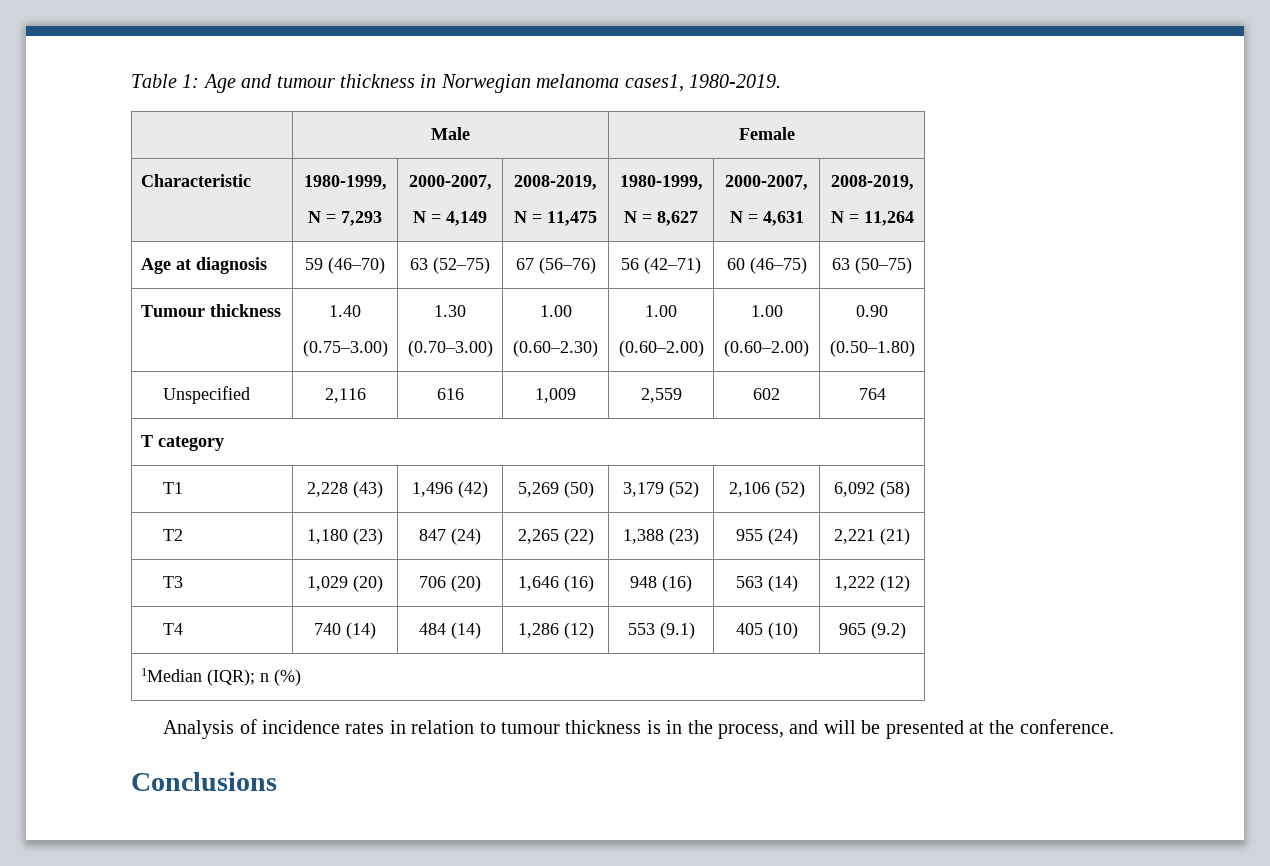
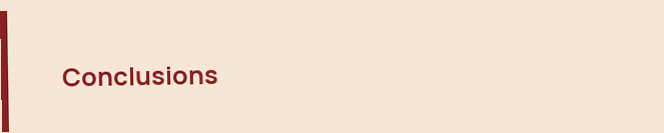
[131,74,781,93] [431,127,470,140] [738,127,795,140] [140,174,251,187] [303,175,387,190] [308,211,382,226] [408,175,492,190] [413,211,487,226] [514,175,597,190] [514,211,597,226] [619,175,703,190] [624,211,698,226] [725,175,808,190] [729,211,804,226] [830,175,914,190] [830,211,914,226] [140,257,267,274] [305,257,385,274] [410,257,490,274] [515,257,596,274] [621,257,701,274] [726,257,807,274] [832,257,912,274] [140,304,281,317] [329,305,361,317] [302,340,388,357] [434,305,466,317] [407,340,493,357] [539,305,572,317] [513,340,598,357] [645,305,677,317] [618,340,704,357] [750,305,783,317] [724,340,809,357] [856,305,888,317] [829,340,915,357] [163,386,251,404] [324,388,366,403] [436,388,464,400] [535,388,576,403] [640,388,682,403] [753,388,780,400] [858,388,886,400] [140,435,224,451] [163,482,184,494] [307,481,383,498] [412,481,488,498] [517,481,594,498] [623,481,699,498] [728,481,805,498] [834,481,910,498] [163,529,184,541] [307,528,383,545] [419,528,481,545] [517,528,594,545] [623,528,699,545] [735,528,798,545] [834,528,910,545] [163,576,184,588] [307,575,383,592] [419,575,481,592] [517,575,594,592] [630,575,692,592] [735,575,798,592] [834,575,910,592] [163,623,184,635] [314,622,376,639] [419,622,481,639] [517,622,594,639] [627,622,695,639] [735,622,798,639] [838,622,906,639] [140,668,301,686] [163,719,1114,739] Table 1: Age and tumour thickness in Norwegian melanoma cases1, 1980-2019. // | Male | Female // Characteristic | 1980-1999, // N = 7,293 | 2000-2007, // N = 4,149 | 2008-2019, // N = 11,475 | 1980-1999, // N = 8,627 | 2000-2007, // N = 4,631 | 2008-2019, // N = 11,264 // Age at diagnosis | 59 (46–70) | 63 (52–75) | 67 (56–76) | 56 (42–71) | 60 (46–75) | 63 (50–75) // Tumour thickness | 1.40 // (0.75–3.00) | 1.30 // (0.70–3.00) | 1.00 // (0.60–2.30) | 1.00 // (0.60–2.00) | 1.00 // (0.60–2.00) | 0.90 // (0.50–1.80) // Unspecified | 2,116 | 616 | 1,009 | 2,559 | 602 | 764 // T category // T1 | 2,228 (43) | 1,496 (42) | 5,269 (50) | 3,179 (52) | 2,106 (52) | 6,092 (58) // T2 | 1,180 (23) | 847 (24) | 2,265 (22) | 1,388 (23) | 955 (24) | 2,221 (21) // T3 | 1,029 (20) | 706 (20) | 1,646 (16) | 948 (16) | 563 (14) | 1,222 (12) // T4 | 740 (14) | 484 (14) | 1,286 (12) | 553 (9.1) | 405 (10) | 965 (9.2) // 1Median (IQR); n (%) // Analysis of incidence rates in relation to tumour thickness is in the process, and will be presented at the conference. // -> (61, 76) none

